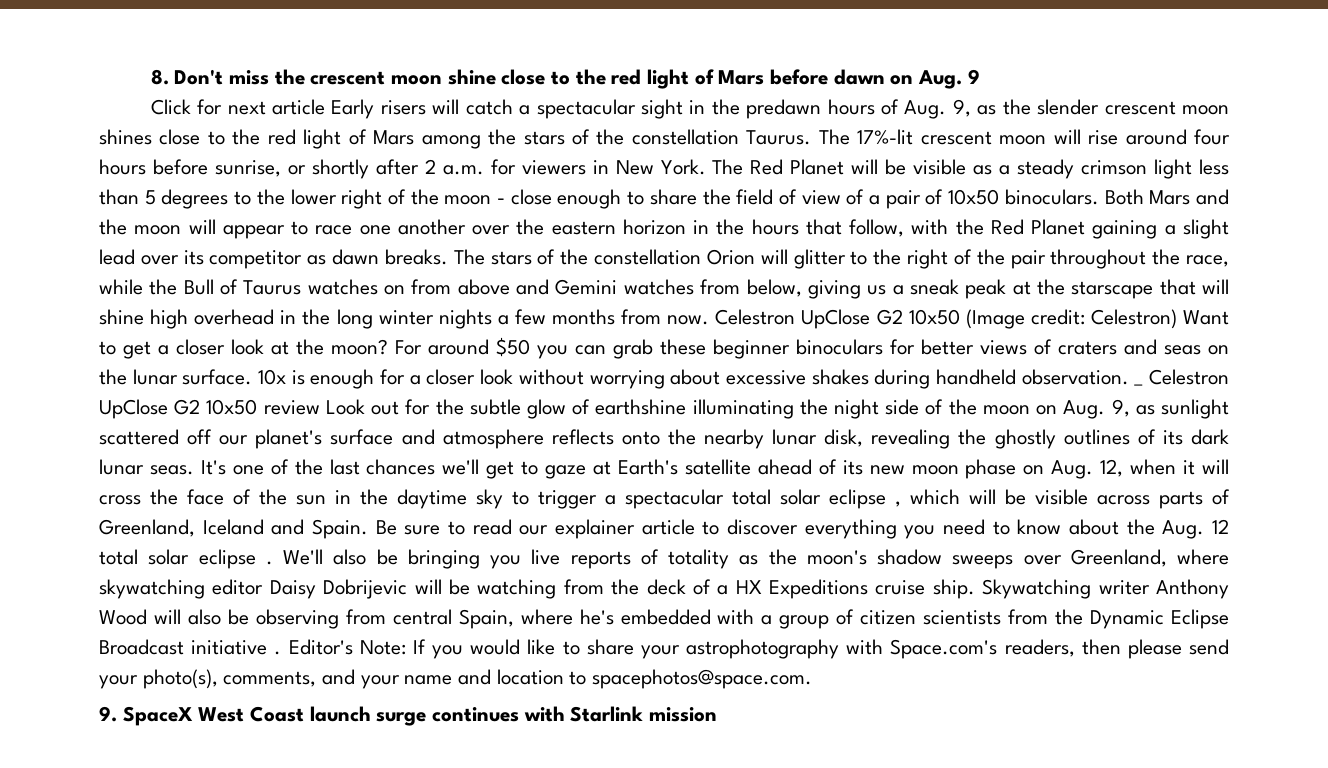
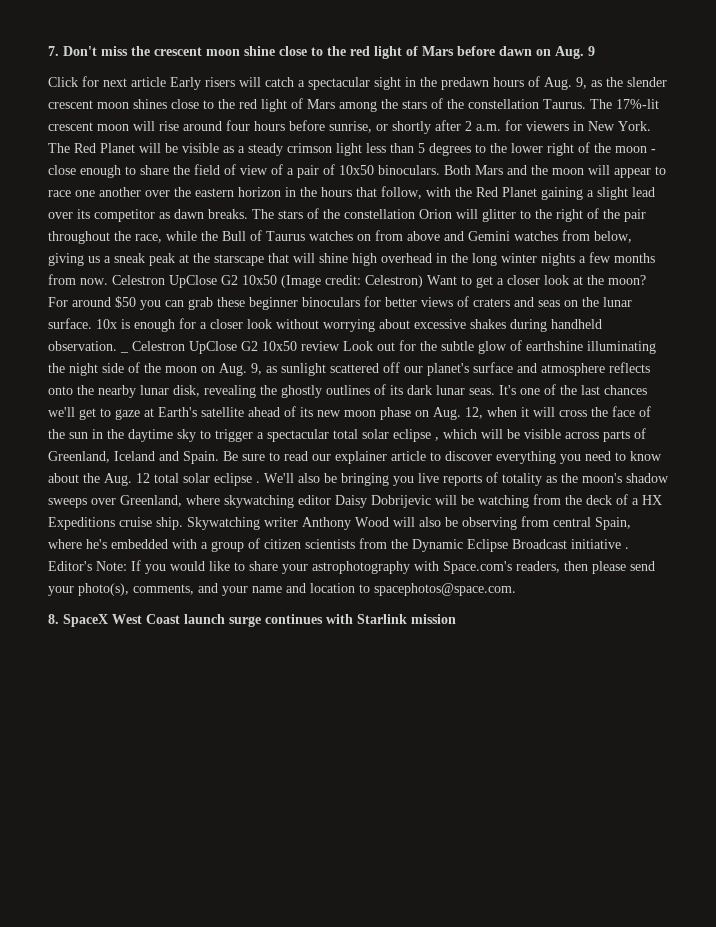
[150,69,169,85] 8. -> [48,46,59,56] 7.
[99,706,117,722] 9. -> [48,614,59,624] 8.

